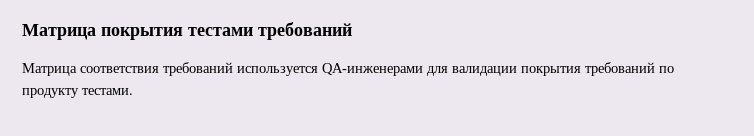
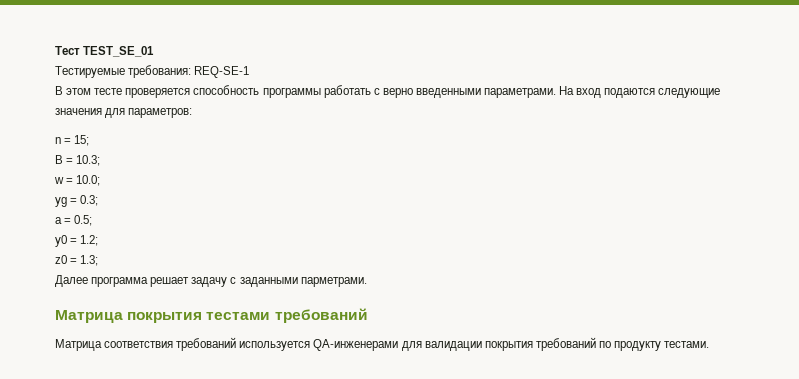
(22, 32) none -> [55,46,155,57] [55,65,250,78] [55,85,721,98] [55,108,193,118] [55,135,90,146] [55,155,101,166] [54,175,101,186] [55,195,99,207] [55,215,93,226] [55,235,99,247] [55,255,99,266] [55,275,367,287] Тест TEST_SE_01 // Тестируемые требования: REQ-SE-1 // В этом тесте проверяется способность программы работать с верно введенными параметрами. На вход подаются следующие значения для параметров: // n = 15; // B = 10.3; // w = 10.0; // yg = 0.3; // a = 0.5; // y0 = 1.2; // z0 = 1.3; // Далее программа решает задачу с заданными парметрами. //

